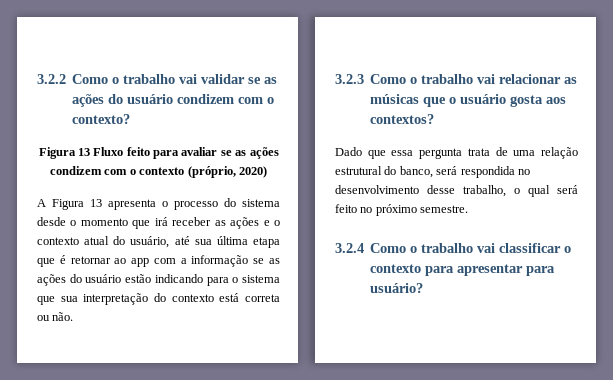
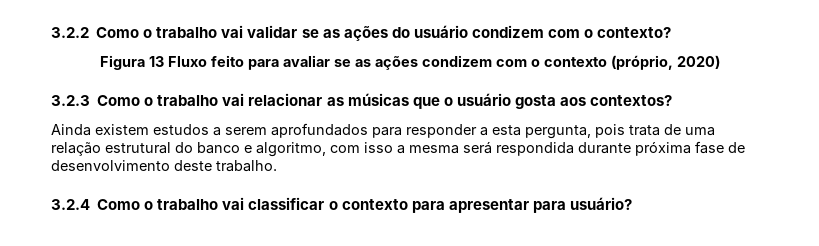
[37,198,280,210] [37,217,281,229] [37,236,280,248] [37,255,280,267] [37,274,280,286] [37,293,280,305] [37,312,74,321] // A Figura 13 apresenta o processo do sistema desde o momento que irá receber as ações e o contexto atual do usuário, até sua última etapa que é retornar ao app com a informação se as ações do usuário estão indicando para o sistema que sua interpretação do contexto está correta ou não. -> (720, 62) none
[335,147,463,159] Dado que essa pergunta -> [51,123,625,139] Ainda existem estudos a serem aprofundados para responder a esta pergunta, pois
[399,166,530,178] [335,185,578,197] [335,204,469,216] banco, será respondida no desenvolvimento desse trabalho, o qual será feito no próximo semestre. -> [197,141,745,157] [51,160,277,172] banco e algoritmo, com isso a mesma será respondida durante próxima fase de desenvolvimento deste trabalho.

